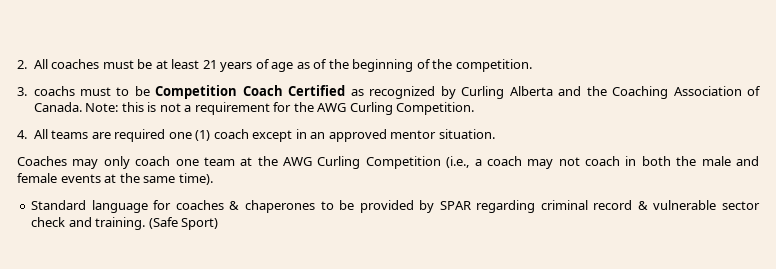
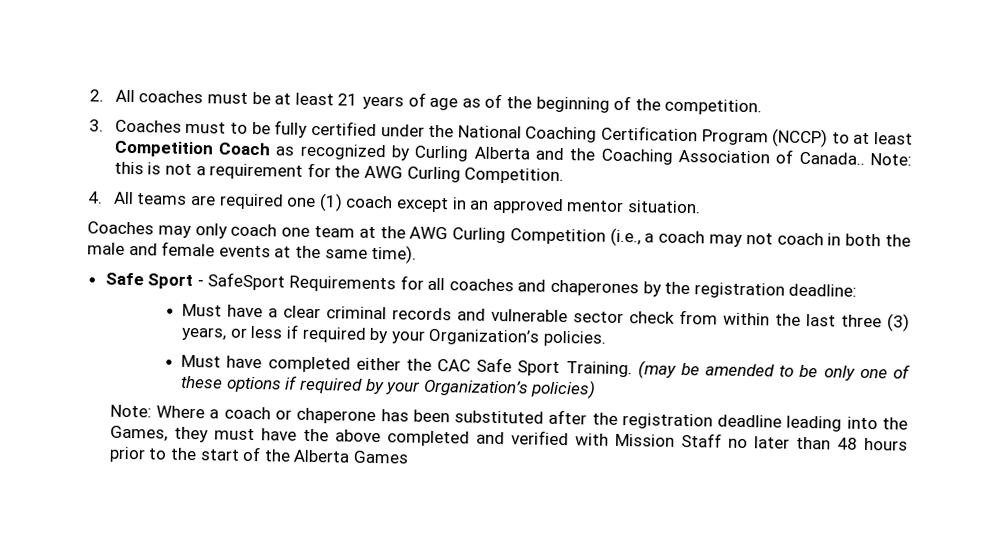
[33,86,75,96] coachs -> [114,119,182,133] Coaches
(150, 91) none -> [274,120,913,148] fully certified under the National Coaching Certification Program (NCCP) to at least
[288,85,346,96] Certified -> (271, 149) none
[33,102,82,112] Canada. -> [798,151,865,165] Canada..
[31,200,761,213] [31,217,219,230] Standard language for coaches & chaperones to be provided by SPAR regarding criminal record & vulnerable sector check and training. (Safe Sport) -> [104,272,858,299] [182,303,911,332] [181,324,606,347] [181,354,911,381] [181,375,597,399] [109,404,909,432] [109,425,909,451] [108,446,409,464] Safe Sport - SafeSport Requirements for all coaches and chaperones by the registration deadline: // Must have a clear criminal records and vulnerable sector check from within the last three (3) years, or less if required by your Organization’s policies. // Must have completed either the CAC Safe Sport Training. (may be amended to be only one of these options if required by your Organization’s policies) // Note: Where a coach or chaperone has been substituted after the registration deadline leading into the Games, they must have the above completed and verified with Mission Staff no later than 48 hours prior to the start of the Alberta Games

